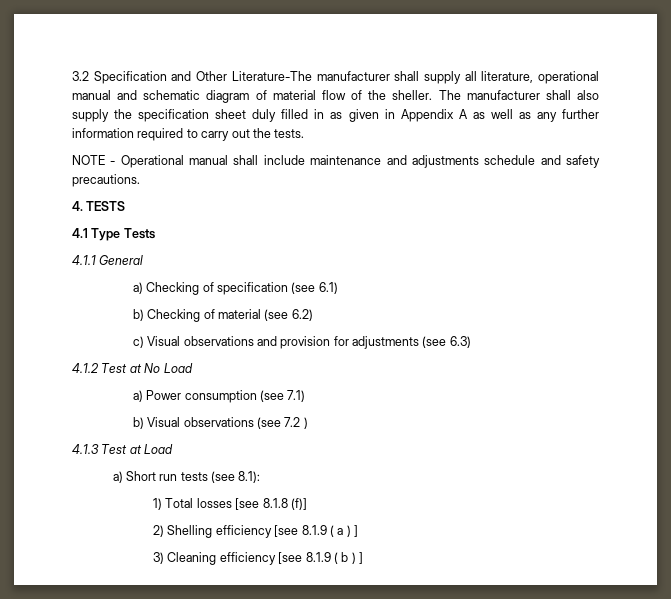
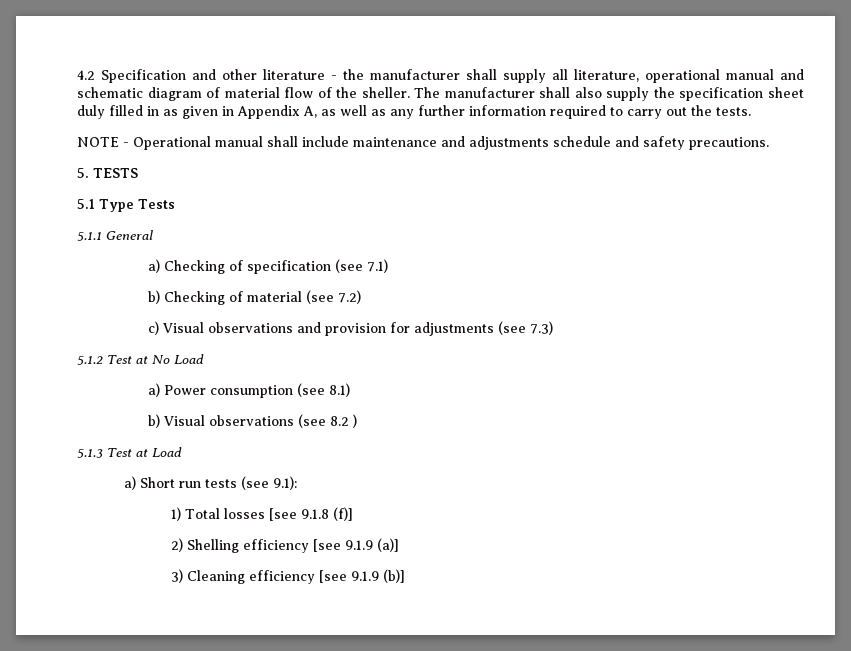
[72,71,89,81] 3.2 -> [77,70,95,80] 4.2
[196,71,312,81] Other Literature-The -> [222,69,364,80] other literature - the
[458,109,468,119] A -> [303,106,317,118] A,
[72,201,83,211] 4. -> [77,168,89,178] 5.
[72,228,88,238] 4.1 -> [77,199,95,209] 5.1
[72,255,96,265] 4.1.1 -> [77,232,102,241] 5.1.1
[318,282,338,294] 6.1) -> [366,259,388,273] 7.1)
[291,309,313,321] 6.2) -> [337,290,361,304] 7.2)
[449,336,471,348] [72,363,99,373] 6.3) // 4.1.2 -> [529,321,553,335] [77,356,103,365] 7.3) // 5.1.2
[287,390,306,402] 7.1) -> [328,383,350,397] 8.1)
[284,417,301,427] 7.2 -> [329,416,349,426] 8.2
[72,444,99,454] 4.1.3 -> [77,449,103,458] 5.1.3
[238,471,261,483] 8.1): -> [273,476,298,490] 9.1):
[262,498,288,508] 8.1.8 -> [301,509,330,519] 9.1.8
[301,525,359,537] 8.1.9 ( a ) ] -> [345,538,400,552] 9.1.9 (a)]
[305,552,364,564] 8.1.9 ( b ) ] -> [351,569,406,583] 9.1.9 (b)]

